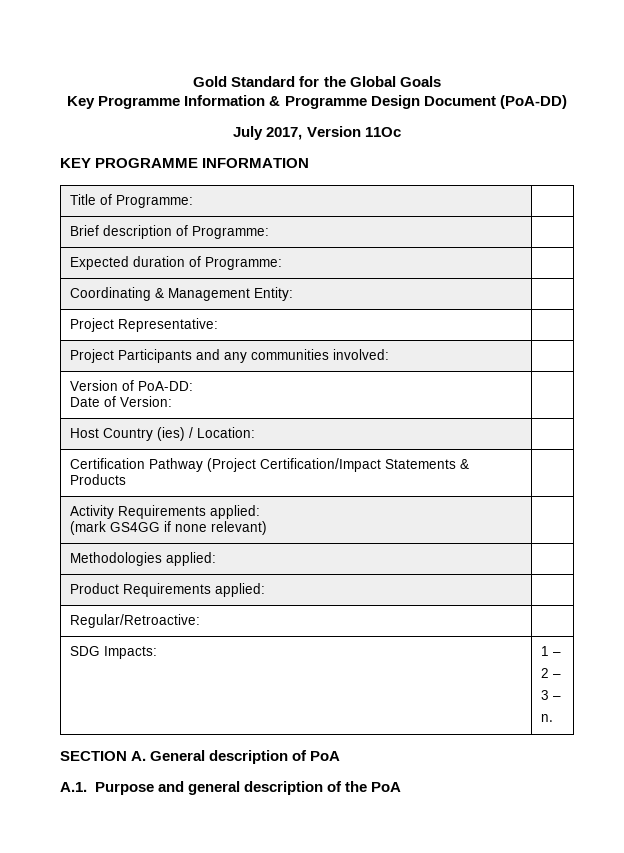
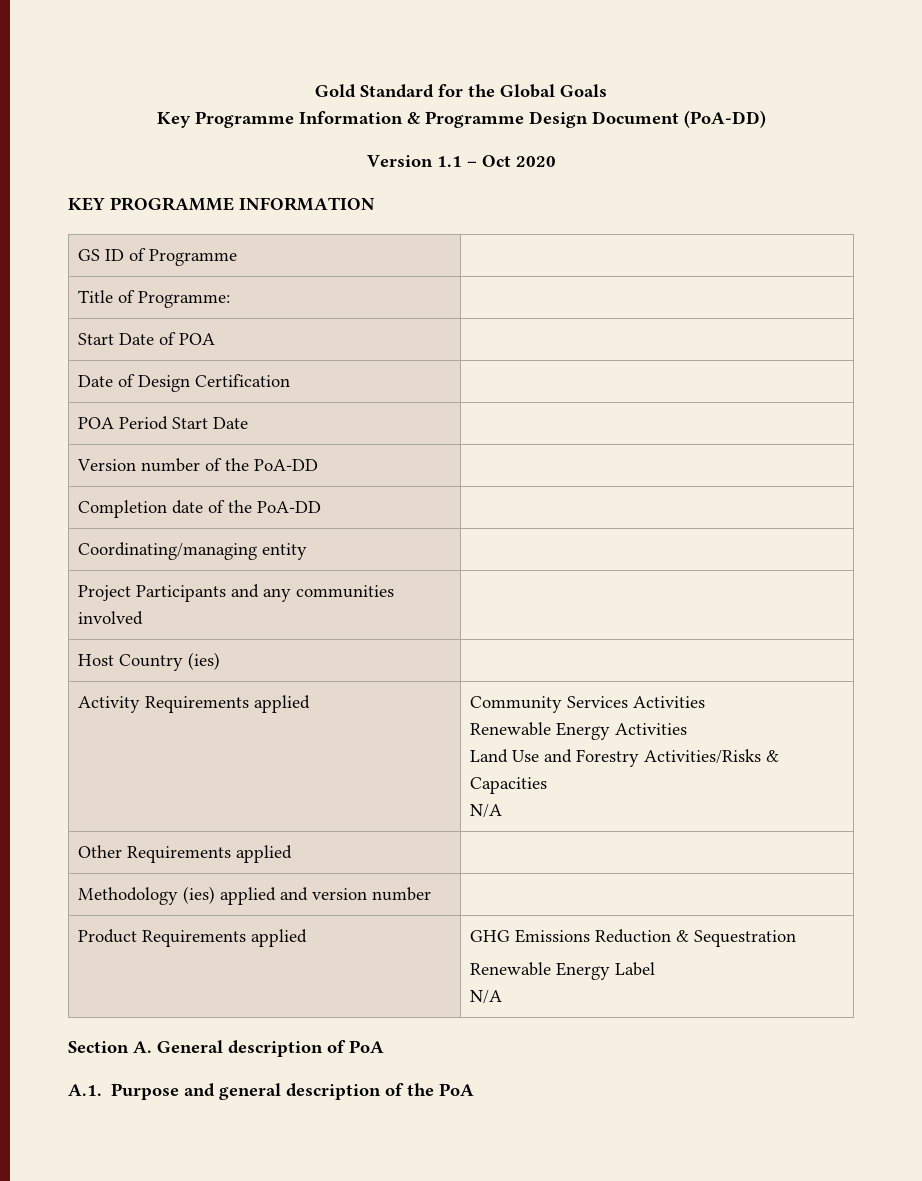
[233,126,401,140] July 2017, Version 11Oc -> [366,155,556,167] Version 1.1 – Oct 2020
(310, 163) none -> [77,248,237,266] // GS ID of Programme |
[70,225,270,239] [70,256,283,270] [70,287,294,301] [70,318,219,332] Brief description of Programme: | // Expected duration of Programme: | // Coordinating & Management Entity: | // Project Representative: -> [77,332,215,345] [77,374,290,392] [77,416,248,430] [76,458,318,472] [77,500,321,518] [77,542,307,560] Start Date of POA | // Date of Design Certification | // POA Period Start Date | // Version number of the PoA-DD | // Completion date of the PoA-DD | // Coordinating/managing entity
[333,349,390,360] [70,380,194,391] [70,396,173,407] [70,427,256,441] [70,458,470,472] [70,474,127,485] [70,505,261,519] [70,521,268,535] [70,552,217,566] [70,583,266,597] [70,614,201,628] [70,646,158,659] [541,646,562,656] [541,668,562,678] [541,690,562,700] [541,714,554,722] [60,751,127,761] involved: | // Version of PoA-DD: // Date of Version: | // Host Country (ies) / Location: | // Certification Pathway (Project Certification/Impact Statements & Products | // Activity Requirements applied: // (mark GS4GG if none relevant) | // Methodologies applied: | // Product Requirements applied: | // Regular/Retroactive: | // SDG Impacts: | 1 – // 2 – // 3 – // n. // SECTION -> [77,611,143,625] [77,652,220,671] [77,695,310,713] [469,696,705,713] [469,722,687,740] [469,749,779,767] [469,777,547,794] [469,804,502,818] [77,845,292,863] [77,886,431,905] [77,929,307,947] [469,929,796,947] [469,962,655,980] [469,990,502,1004] [68,1041,129,1053] involved | // Host Country (ies) | // Activity Requirements applied | Community Services Activities // Renewable Energy Activities // Land Use and Forestry Activities/Risks & Capacities // N/A // Other Requirements applied | // Methodology (ies) applied and version number | // Product Requirements applied | GHG Emissions Reduction & Sequestration // Renewable Energy Label // N/A // Section

